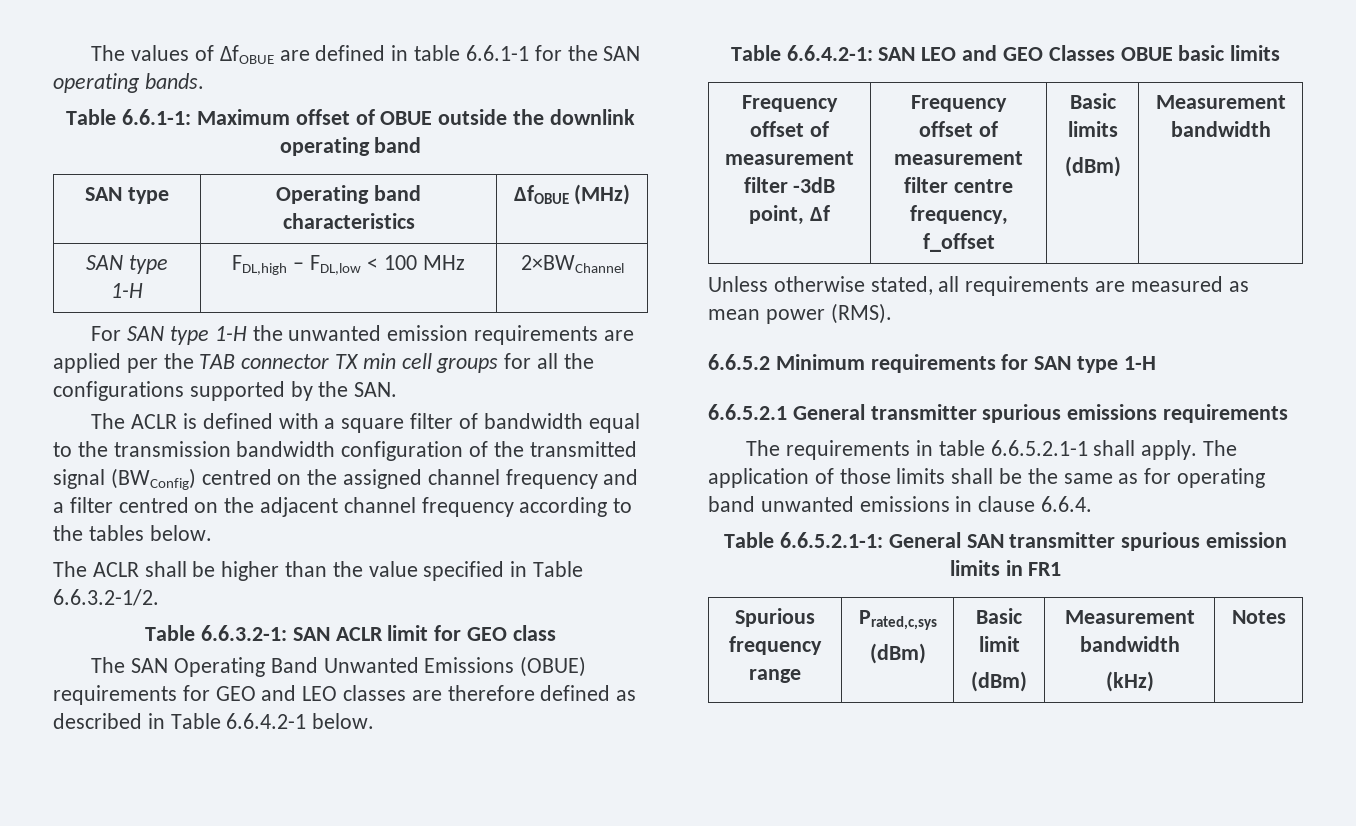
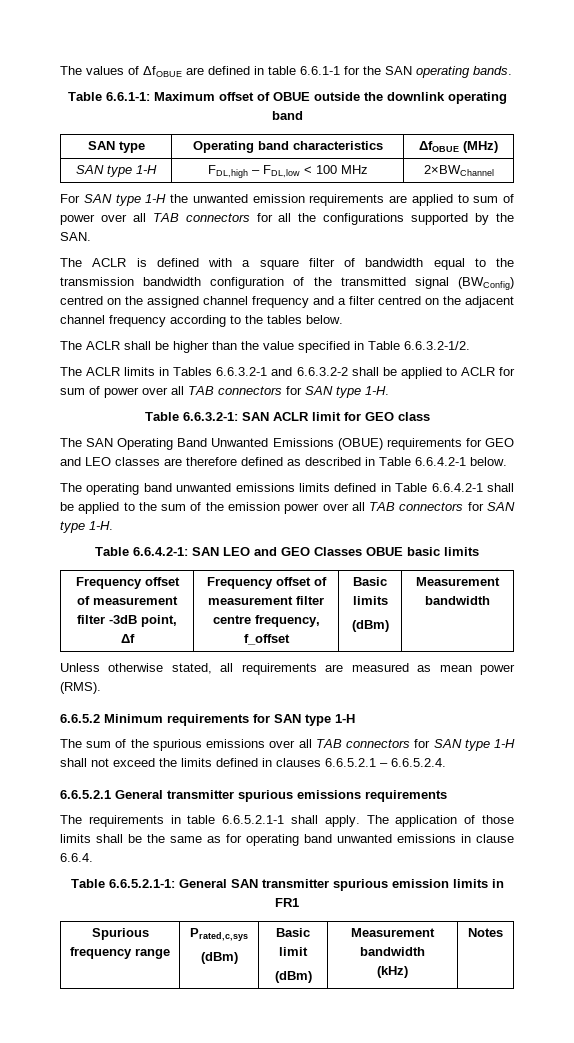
[126,353,499,373] per the TAB connector TX min cell groups -> [457,194,514,203] [60,213,250,225] to sum of power over all TAB connectors
(159, 597) none -> [60,367,516,379] [60,386,389,398] // The ACLR limits in Tables 6.6.3.2-1 and 6.6.3.2-2 shall be applied to ACLR for sum of power over all TAB connectors for SAN type 1-H.
(375, 721) none -> [60,483,514,495] [60,502,515,514] [60,521,113,533] // The operating band unwanted emissions limits defined in Table 6.6.4.2-1 shall be applied to the sum of the emission power over all TAB connectors for SAN type 1-H.
(1156, 363) none -> [60,739,515,751] [60,758,446,767] // The sum of the spurious emissions over all TAB connectors for SAN type 1-H shall not exceed the limits defined in clauses 6.6.5.2.1 – 6.6.5.2.4.

